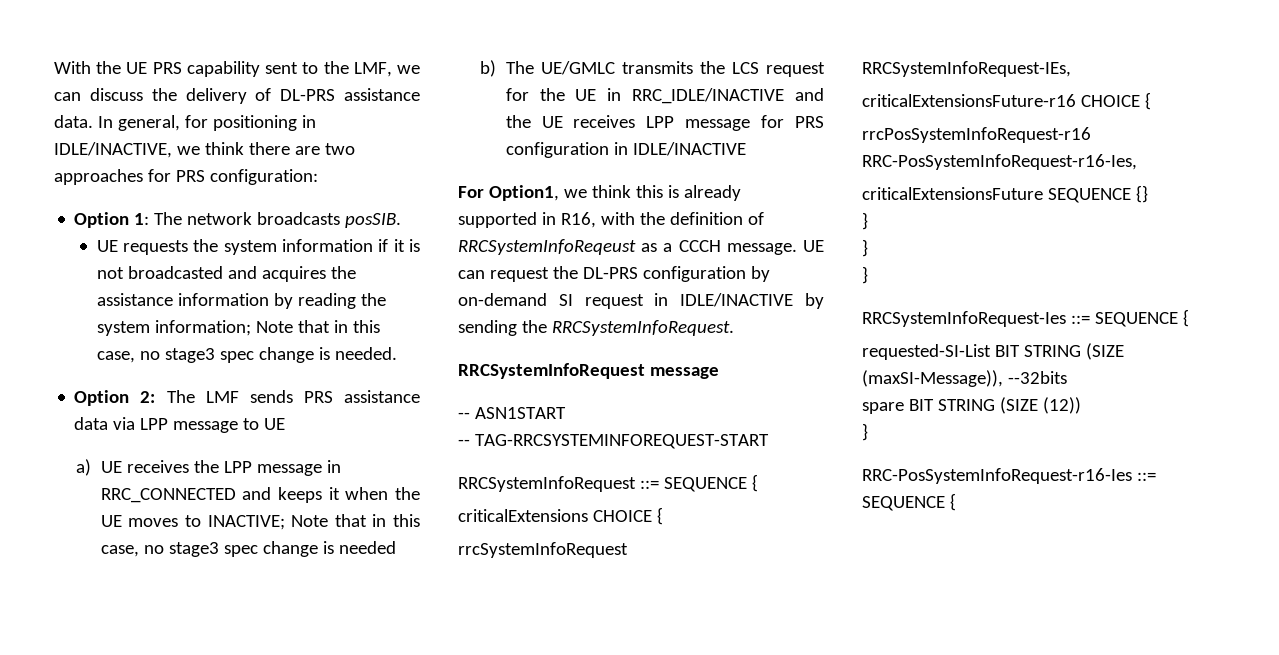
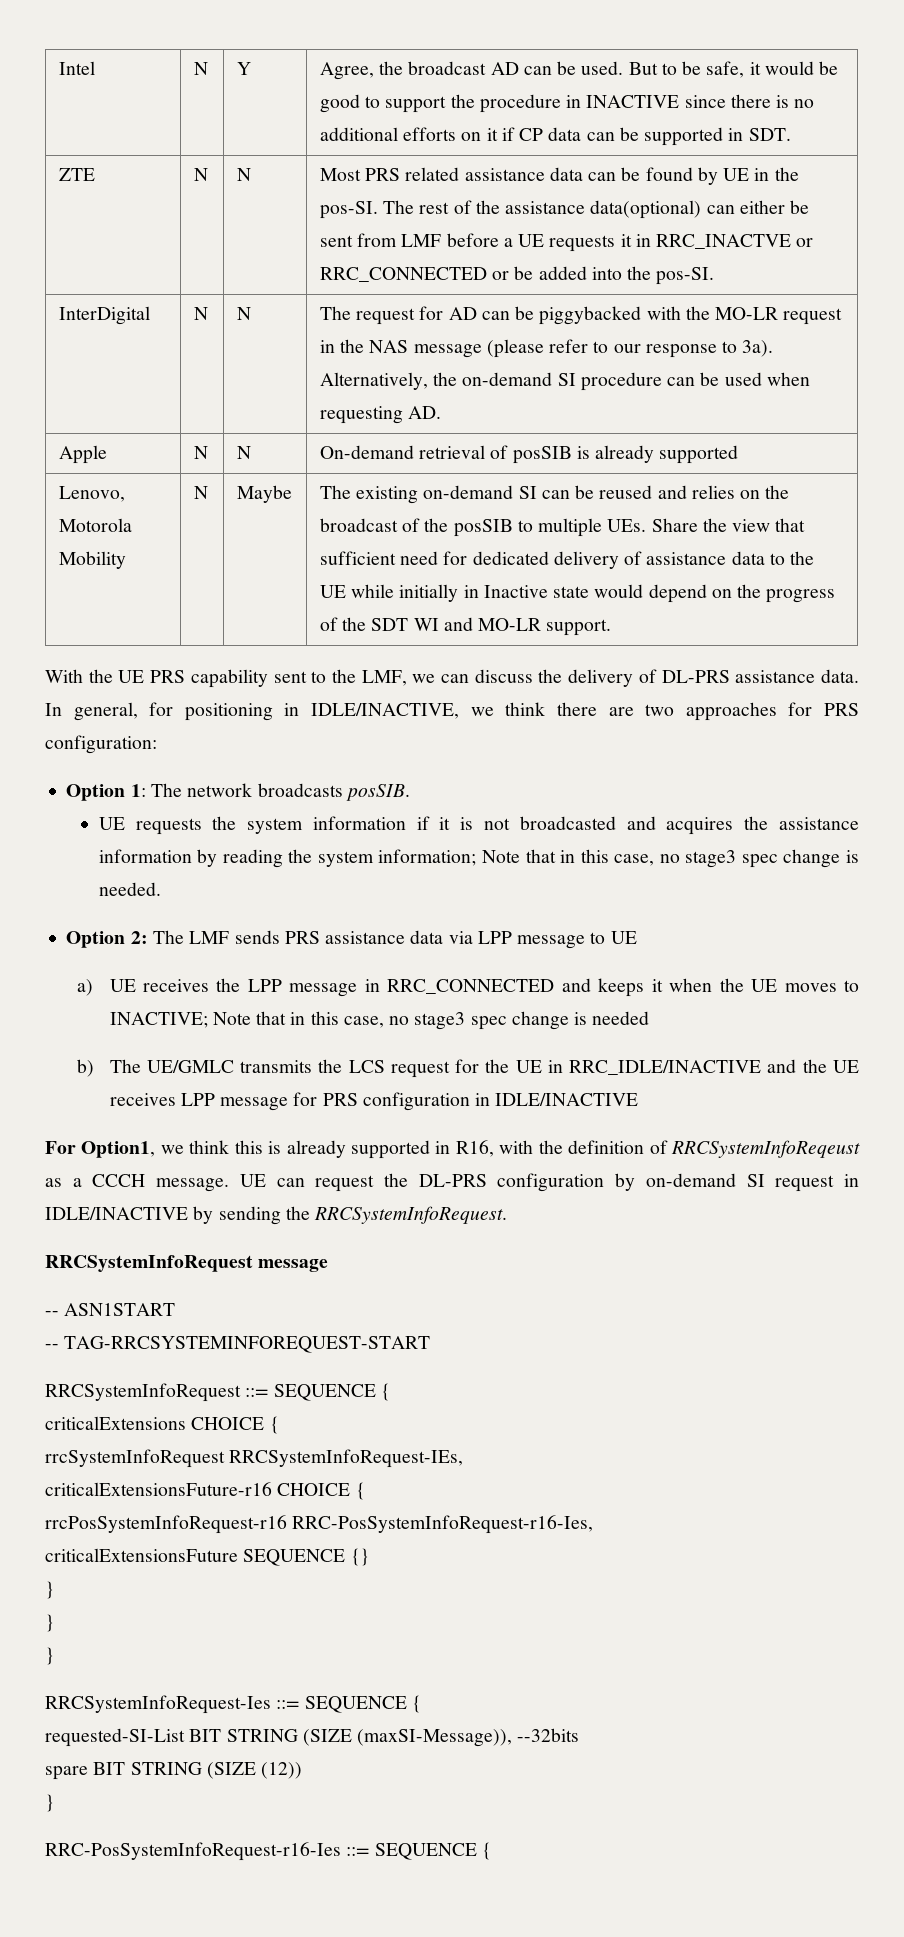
(54, 67) none -> [58,61,95,75] [193,62,208,75] [236,62,251,75] [319,61,839,80] [319,94,815,113] [319,127,791,146] [58,168,95,181] [193,168,208,181] [236,168,251,181] [319,167,799,185] [319,200,810,219] [319,233,814,252] [319,266,715,285] [58,306,150,325] [193,307,208,320] [236,307,251,320] [319,306,843,325] [319,339,774,358] [319,372,810,391] [319,406,442,424] [58,445,107,464] [193,446,208,459] [236,446,251,459] [319,445,739,464] [58,486,125,502] [58,518,132,532] [58,551,126,569] [193,486,208,499] [236,485,292,503] [319,485,790,504] [319,518,806,537] [319,551,815,569] [319,584,836,603] [319,617,612,636] Intel | N | Y | Agree, the broadcast AD can be used. But to be safe, it would be good to support the procedure in INACTIVE since there is no additional efforts on it if CP data can be supported in SDT. // ZTE | N | N | Most PRS related assistance data can be found by UE in the pos-SI. The rest of the assistance data(optional) can either be sent from LMF before a UE requests it in RRC_INACTVE or RRC_CONNECTED or be added into the pos-SI. // InterDigital | N | N | The request for AD can be piggybacked with the MO-LR request in the NAS message (please refer to our response to 3a). Alternatively, the on-demand SI procedure can be used when requesting AD. // Apple | N | N | On-demand retrieval of posSIB is already supported // Lenovo, Motorola Mobility | N | Maybe | The existing on-demand SI can be reused and relies on the broadcast of the posSIB to multiple UEs. Share the view that sufficient need for dedicated delivery of assistance data to the UE while initially in Inactive state would depend on the progress of the SDT WI and MO-LR support. //

